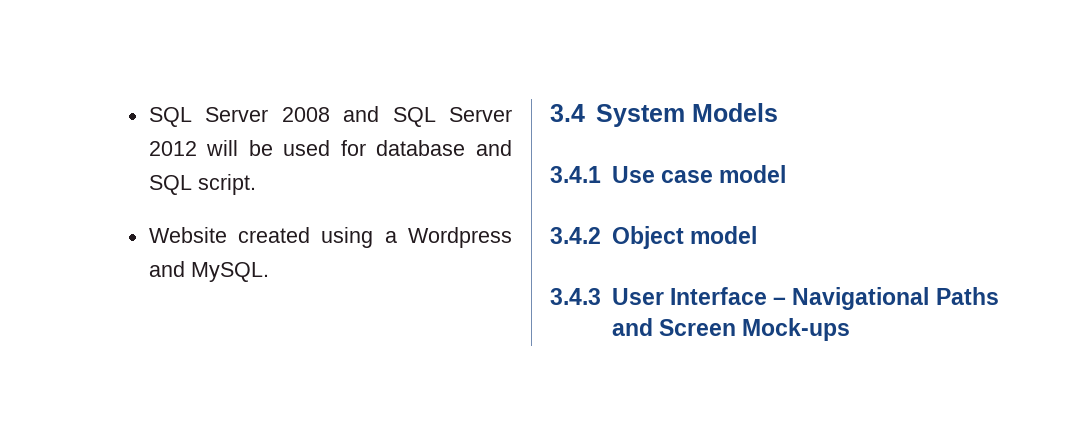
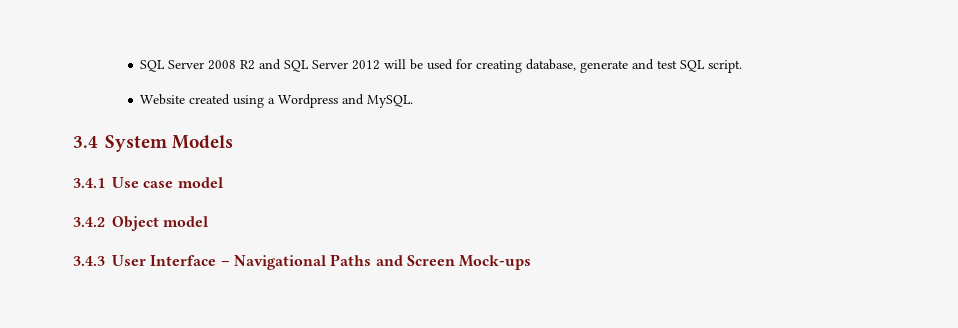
(330, 114) none -> [240,60,256,70] R2
[376,140,512,156] database and -> [476,59,678,73] creating database, generate and test

